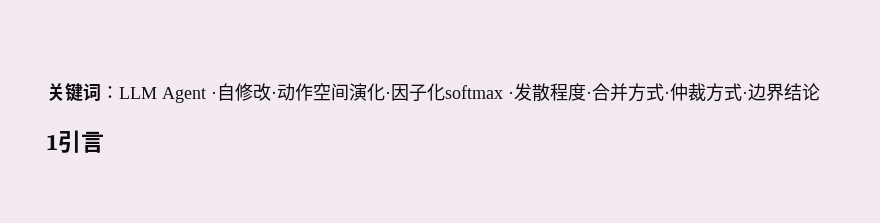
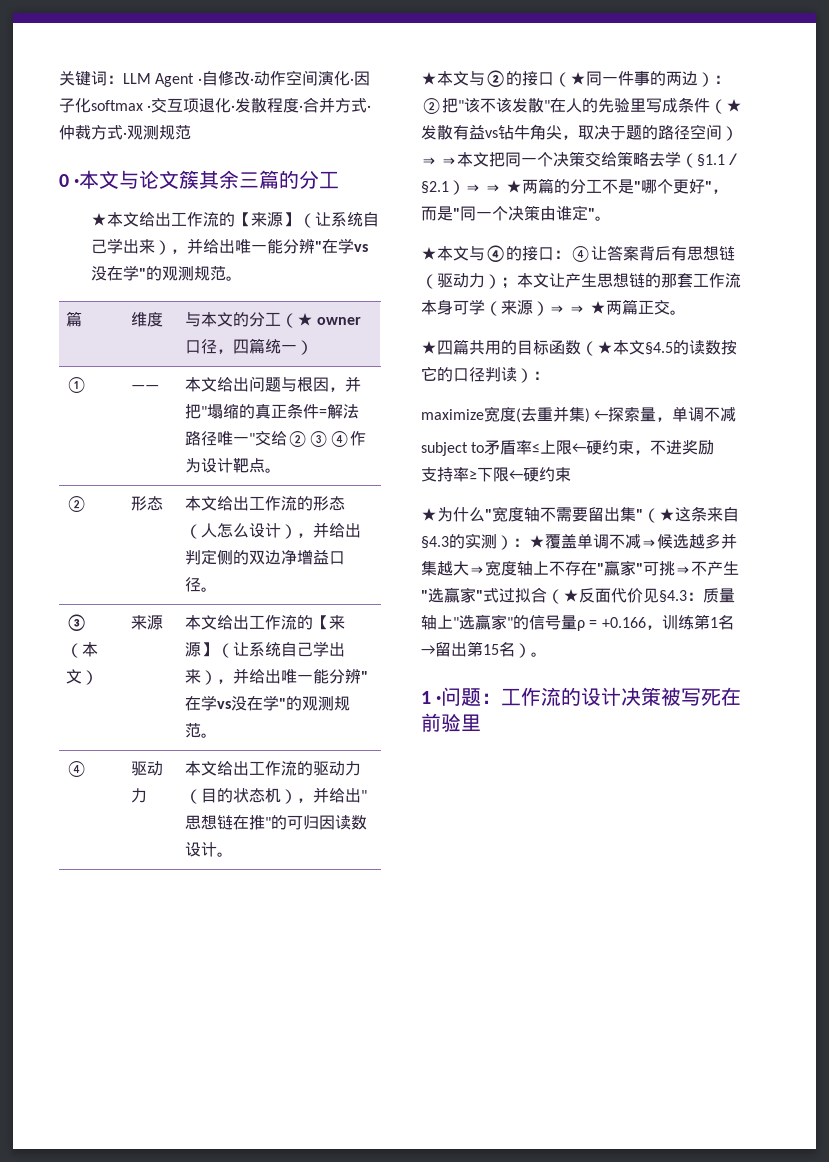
(514, 95) none -> [151,98,236,113] 交互项退化·
[748,83,820,101] [47,130,104,153] 边界结论 // 1引言 -> [127,125,191,140] [59,170,340,189] [90,211,379,228] [90,238,368,255] [90,265,242,281] [66,311,83,327] [131,312,164,327] [185,312,362,328] [185,338,314,355] [66,377,88,393] [131,385,160,390] [185,376,362,392] [185,403,360,419] [185,430,367,447] [185,458,282,473] [66,496,88,512] [131,496,164,511] [185,495,346,511] [185,522,362,539] [185,549,346,565] [185,577,218,592] [66,614,88,631] [66,642,99,658] [66,669,99,685] [131,615,164,630] [185,614,346,630] [185,641,346,658] [185,668,369,685] [185,695,351,711] [185,723,218,738] [66,761,88,777] [131,761,164,776] [131,788,148,803] [185,760,362,776] [185,787,368,804] [185,815,368,830] [185,842,234,857] [421,70,730,87] [421,97,742,114] [421,124,738,141] [421,151,742,168] [421,178,728,195] [421,205,611,221] [421,245,735,262] [421,273,741,289] [421,299,686,316] [421,339,737,356] [421,366,549,383] [421,406,737,423] [421,440,715,456] [421,467,571,482] [421,506,739,523] [421,533,737,550] [421,560,739,576] [421,587,735,604] [421,614,734,631] [421,641,547,658] [421,687,742,706] [421,713,481,732] 观测规范 // 0 ·本文与论文簇其余三篇的分工 // ★本文给出工作流的【来源】（让系统自己学出来），并给出唯一能分辨"在学vs没在学"的观测规范。 // 篇 | 维度 | 与本文的分工（★ owner口径，四篇统一） // ① | —— | 本文给出问题与根因，并把"塌缩的真正条件=解法路径唯一"交给②③④作为设计靶点。 // ② | 形态 | 本文给出工作流的形态（人怎么设计），并给出判定侧的双边净增益口径。 // ③（本文） | 来源 | 本文给出工作流的【来源】（让系统自己学出来），并给出唯一能分辨"在学vs没在学"的观测规范。 // ④ | 驱动力 | 本文给出工作流的驱动力（目的状态机），并给出"思想链在推"的可归因读数设计。 // ★本文与②的接口（★同一件事的两边）：②把"该不该发散"在人的先验里写成条件（★发散有益vs钻牛角尖，取决于题的路径空间）⇒ ⇒本文把同一个决策交给策略去学（§1.1／§2.1）⇒ ⇒ ★两篇的分工不是"哪个更好"，而是"同一个决策由谁定"。 // ★本文与④的接口：④让答案背后有思想链（驱动力）；本文让产生思想链的那套工作流本身可学（来源）⇒ ⇒ ★两篇正交。 // ★四篇共用的目标函数（★本文§4.5的读数按它的口径判读）： // maximize宽度(去重并集) ←探索量，单调不减 // subject to矛盾率≤上限←硬约束，不进奖励 // 支持率≥下限←硬约束 // ★为什么"宽度轴不需要留出集"（★这条来自§4.3的实测）：★覆盖单调不减⇒候选越多并集越大⇒宽度轴上不存在"赢家"可挑⇒不产生"选赢家"式过拟合（★反面代价见§4.3：质量轴上"选赢家"的信号量ρ = +0.166，训练第1名→留出第15名）。 // 1 ·问题：工作流的设计决策被写死在前验里

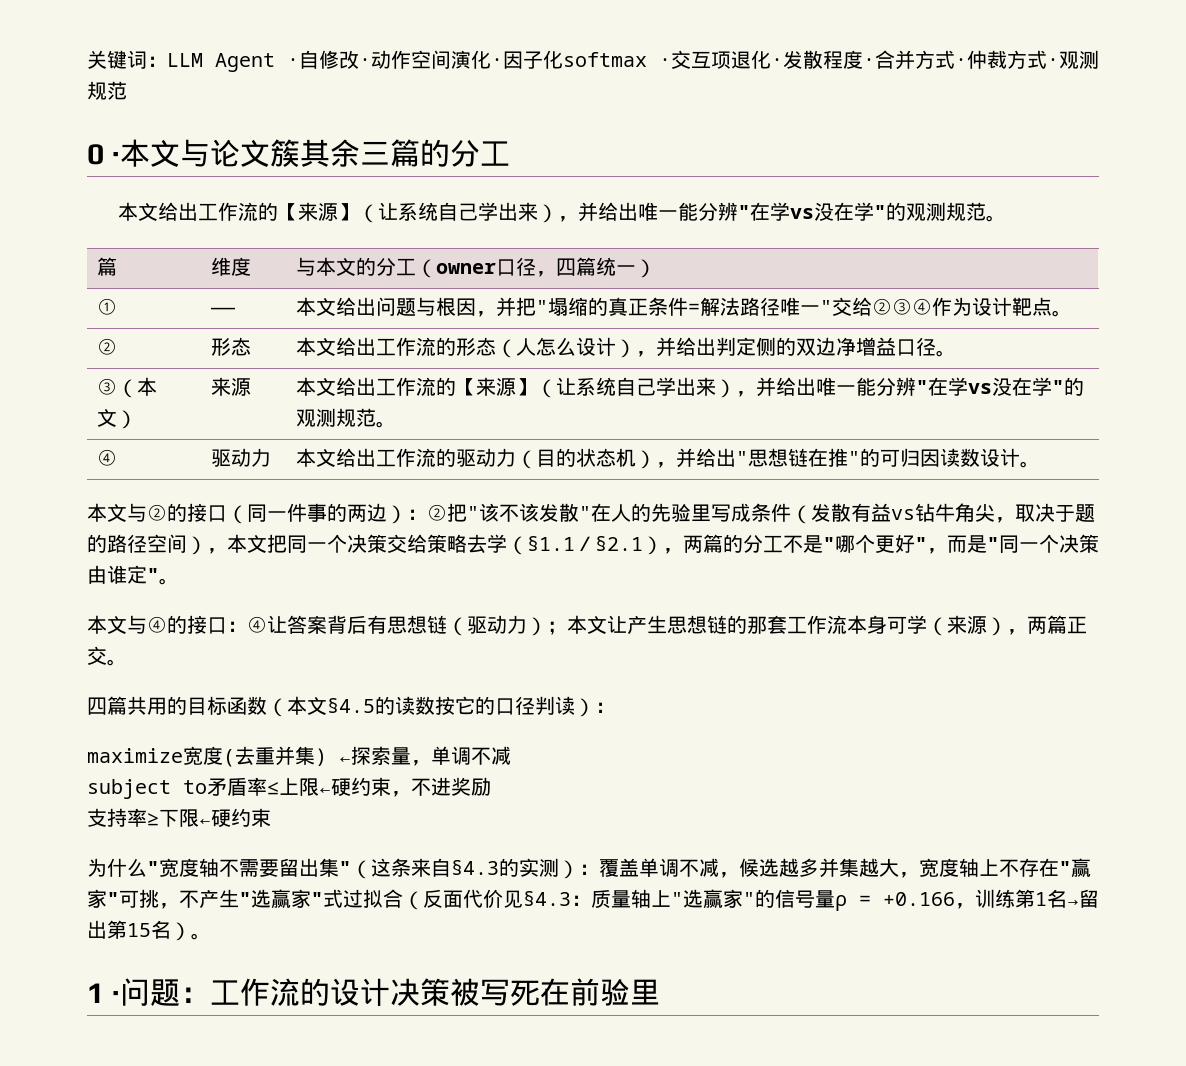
[90,213,107,226] ★ -> (511, 153) none
[297,313,314,326] ★ -> (437, 268) none
[421,72,437,85] ★ -> (1041, 464) none
[570,72,586,85] ★ -> (247, 514) none
[726,99,742,112] ★ -> (811, 514) none
[421,157,458,165] ⇒ ⇒ -> [207,548,227,554] ，
[465,180,522,193] ⇒ ⇒ ★ -> [663,548,683,554] ，
[421,247,437,260] ★ -> (179, 581) none
[549,301,606,314] ⇒ ⇒ ★ -> [1007,629,1027,635] ，
[421,341,437,354] ★ -> (127, 662) none
[597,341,613,354] ★ -> (287, 707) none
[421,508,437,521] ★ -> (271, 817) none
[659,508,675,521] ★ -> (371, 869) none
[529,535,545,548] ★ -> (599, 869) none
[641,539,657,547] ⇒ -> [719,872,739,878] ，
[469,566,485,574] ⇒ -> [899,872,919,878] ，
[675,566,691,574] ⇒ -> [159,903,179,909] ，
[563,589,579,602] ★ -> (423, 900) none

